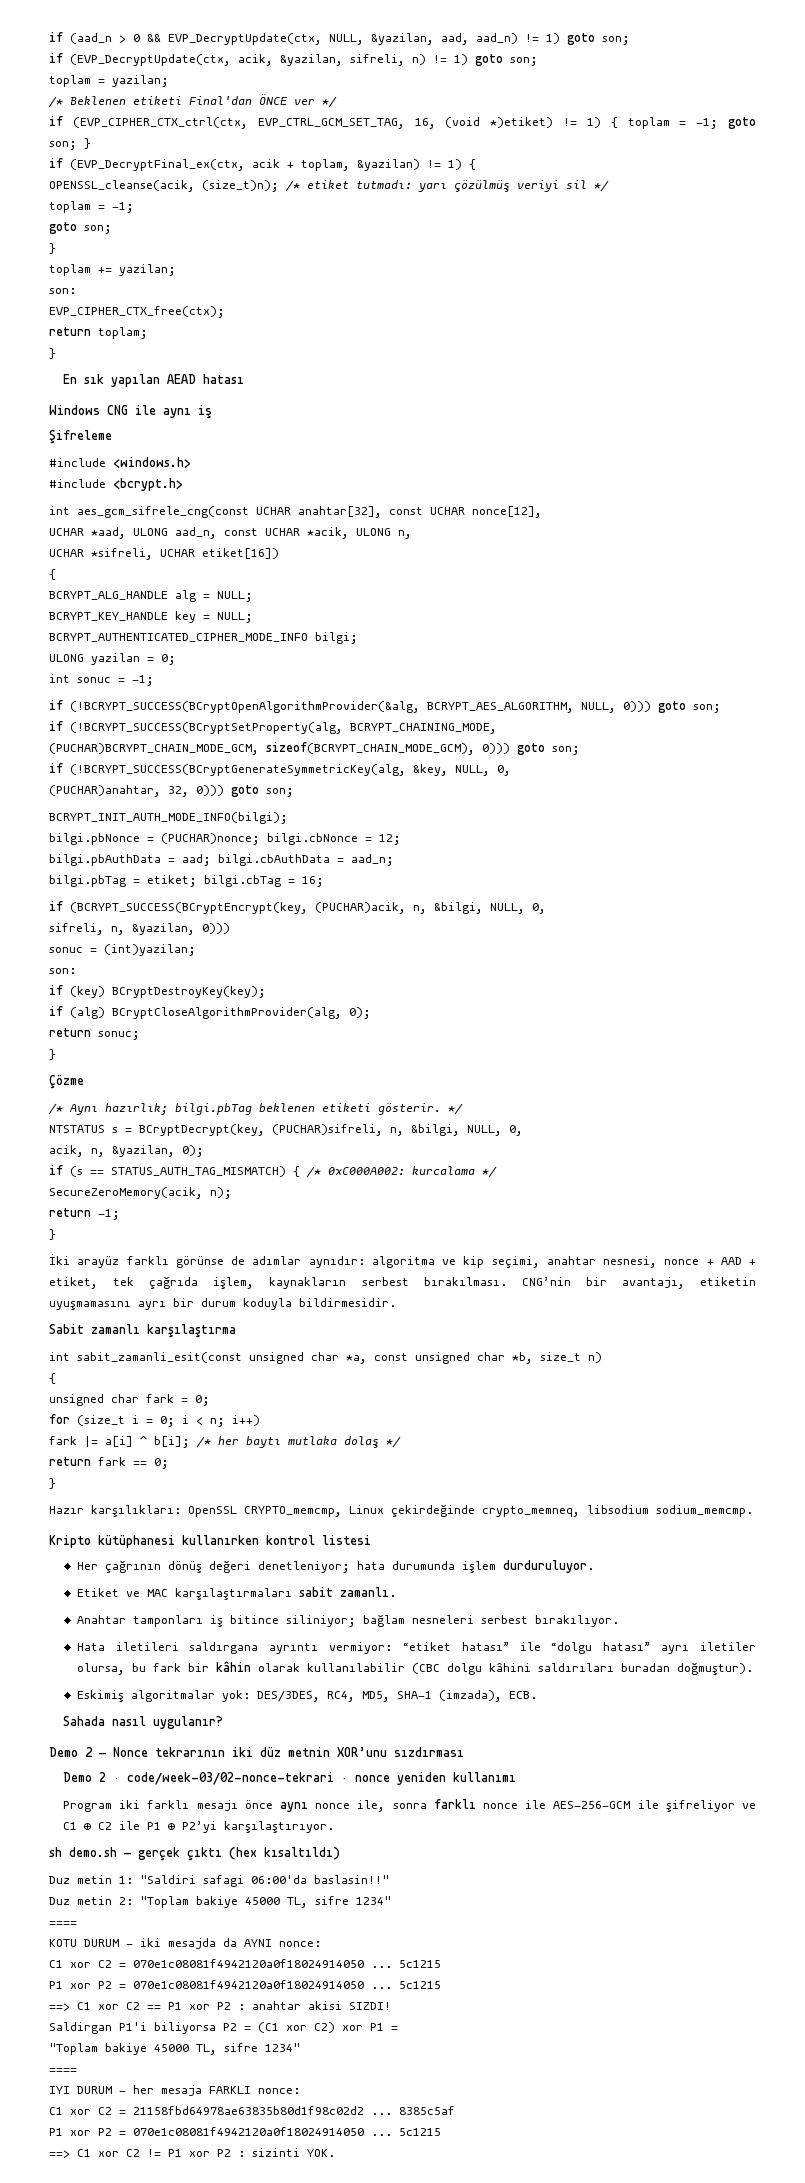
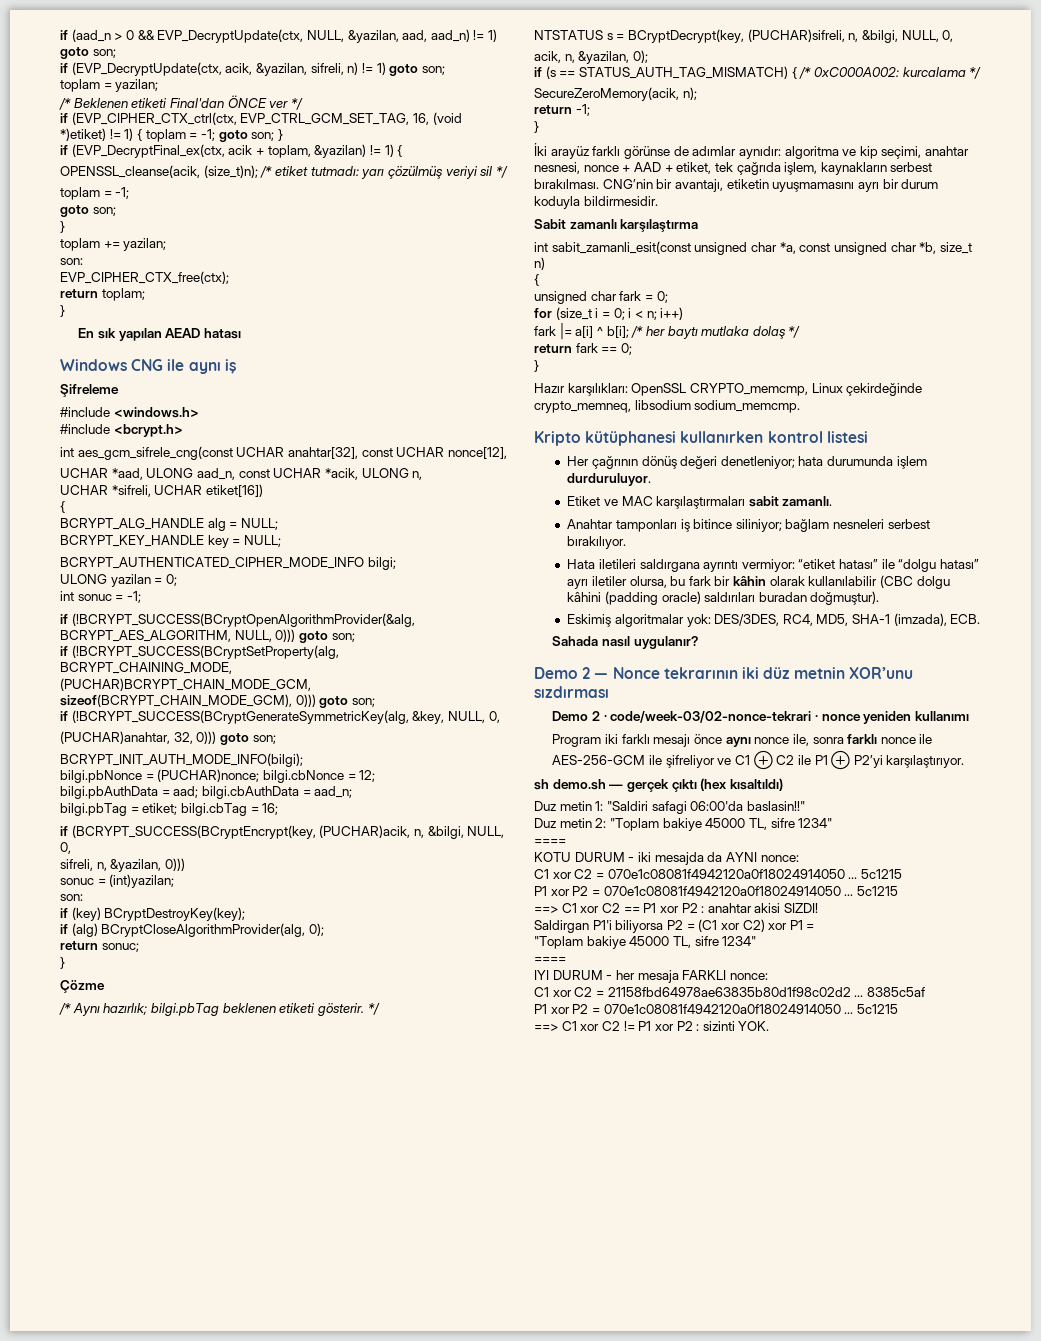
(531, 1667) none -> [604,591,701,605] (padding oracle)

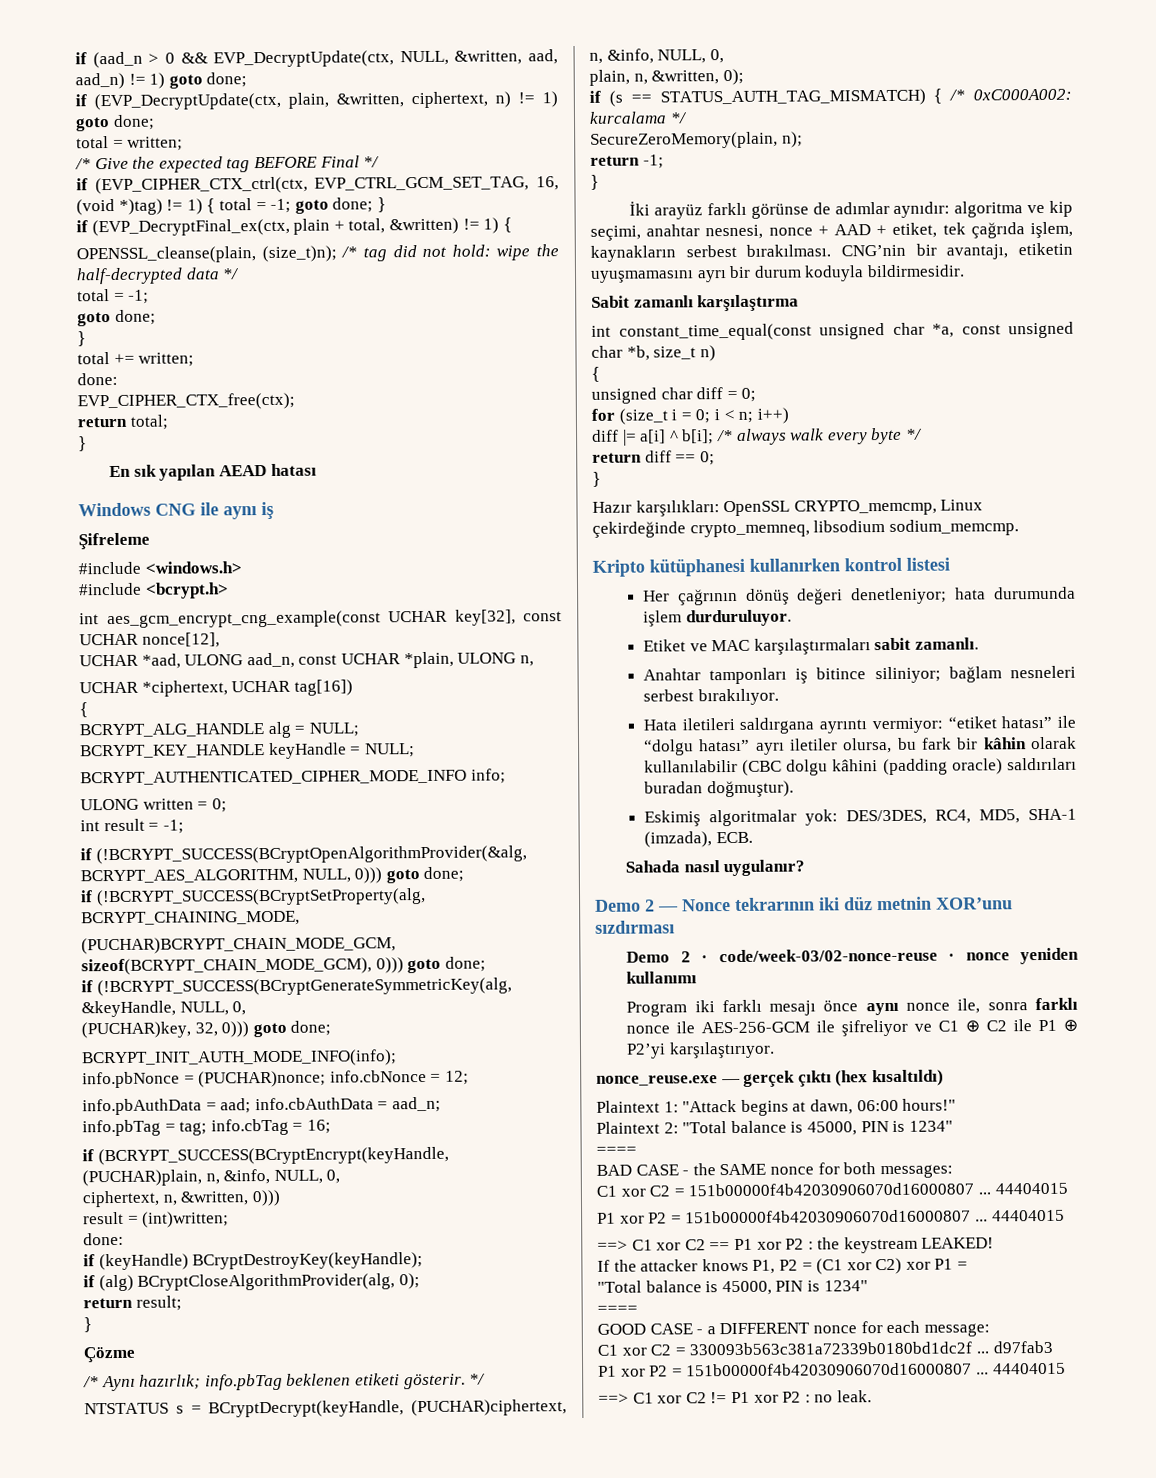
[347,30,399,43] &yazilan, -> [454,50,523,65] &written,
[92,49,116,58] son; -> [206,72,248,88] done;
[225,63,344,76] acik, &yazilan, sifreli, -> [288,91,488,109] plain, &written, ciphertext,
[421,66,445,75] [60,79,159,92] [59,95,289,110] son; // toplam = yazilan; // /* Beklenen etiketi Final'dan ÖNCE ver -> [112,114,155,130] [76,136,184,151] [75,155,360,173] done; // total = written; // /* Give the expected tag BEFORE Final
[60,128,186,142] *)etiket) != 1) { toplam -> [118,198,252,215] *)tag) != 1) { total
[251,132,275,141] son; -> [332,197,374,213] done;
[228,144,367,158] acik + toplam, &yazilan) -> [293,217,459,235] plain + total, &written)
[60,165,200,178] OPENSSL_cleanse(acik, -> [76,246,256,264] OPENSSL_cleanse(plain,
[274,166,508,179] [60,187,100,200] etiket tutmadı: yarı çözülmüş veriyi sil */ // toplam -> [362,244,559,262] [76,267,241,285] [77,289,110,302] tag did not hold: wipe the half-decrypted data */ // total
[92,207,116,216] [60,221,65,233] [60,238,167,251] [60,258,83,265] son; // } // toplam += yazilan; // son: -> [114,309,156,325] [77,331,86,347] [77,352,195,367] [77,372,118,386] done; // } // total += written; // done:
[101,288,145,301] toplam; -> [129,414,168,430] total;
[77,446,358,460] aes_gcm_sifrele_cng(const UCHAR anahtar[32], -> [106,609,516,629] aes_gcm_encrypt_cng_example(const UCHAR key[32],
[324,468,358,480] *acik, -> [403,651,454,669] *plain,
[111,484,263,497] *sifreli, UCHAR etiket[16]) -> [141,679,353,697] *ciphertext, UCHAR tag[16])
[207,535,229,548] key -> [268,742,347,760] keyHandle
[367,557,396,570] [60,574,151,587] bilgi; // ULONG yazilan -> [470,768,506,784] [80,798,194,811] info; // ULONG written
[77,594,112,601] sonuc -> [103,818,145,832] result
[331,633,355,642] son; -> [423,866,465,882] done;
[351,698,375,707] son; -> [444,956,486,972] done;
[412,711,500,724] [60,731,170,744] &key, NULL, 0, // (PUCHAR)anahtar, -> [81,1000,247,1018] [81,1021,191,1039] &keyHandle, NULL, 0, // (PUCHAR)key,
[252,735,276,744] [60,753,303,767] [60,770,142,783] son; // BCRYPT_INIT_AUTH_MODE_INFO(bilgi); // bilgi.pbNonce -> [290,1020,332,1036] [82,1049,397,1068] [82,1071,180,1089] done; // BCRYPT_INIT_AUTH_MODE_INFO(info); // info.pbNonce
[262,770,344,783] bilgi.cbNonce -> [329,1069,427,1083] info.cbNonce
[60,786,158,799] bilgi.pbAuthData -> [82,1098,202,1116] info.pbAuthData
[201,786,299,799] bilgi.cbAuthData -> [254,1097,374,1111] info.cbAuthData
[60,803,247,816] bilgi.pbTag = etiket; bilgi.cbTag -> [82,1118,289,1137] info.pbTag = tag; info.cbTag
[71,825,505,839] [60,842,71,854] [60,858,185,872] [60,874,175,888] [60,894,83,901] [60,907,246,921] (BCRYPT_SUCCESS(BCryptEncrypt(key, (PUCHAR)acik, n, &bilgi, NULL, 0, // sifreli, n, &yazilan, 0))) // sonuc = (int)yazilan; // son: // if (key) BCryptDestroyKey(key); -> [97,1146,449,1166] [82,1168,341,1187] [82,1189,281,1208] [83,1211,230,1228] [83,1232,124,1246] [83,1252,424,1271] (BCRYPT_SUCCESS(BCryptEncrypt(keyHandle, (PUCHAR)plain, n, &info, NULL, 0, // ciphertext, n, &written, 0))) // result = (int)written; // done: // if (keyHandle) BCryptDestroyKey(keyHandle);
[101,943,139,952] sonuc; -> [135,1295,182,1311] result;
[150,1003,219,1016] bilgi.pbTag -> [204,1373,283,1391] info.pbTag
[627,29,954,43] [534,51,630,64] BCryptDecrypt(key, (PUCHAR)sifreli, n, &bilgi, NULL, 0, // acik, n, &yazilan, -> [208,1399,567,1418] [589,48,724,64] [589,69,720,86] BCryptDecrypt(keyHandle, (PUCHAR)ciphertext, n, &info, NULL, 0, // plain, n, &written,
[534,87,679,101] SecureZeroMemory(acik, -> [590,131,778,149] SecureZeroMemory(plain,
[551,241,691,254] sabit_zamanli_esit(const -> [618,323,812,341] constant_time_equal(const
[619,291,642,301] fark -> [696,387,724,400] diff
[534,326,556,336] fark -> [592,429,619,442] diff
[645,326,786,339] her baytı mutlaka dolaş -> [736,427,903,445] always walk every byte
[575,343,598,353] fark -> [644,450,672,463] diff
[610,711,812,723] code/week-03/02-nonce-tekrari -> [718,948,938,963] code/week-03/02-nonce-reuse
[534,779,606,790] sh demo.sh -> [596,1075,718,1086] nonce_reuse.exe
[534,801,805,814] [534,818,833,831] [534,839,566,845] [534,852,799,865] [534,869,902,879] [534,886,898,896] Duz metin 1: "Saldiri safagi 06:00'da baslasin!!" // Duz metin 2: "Toplam bakiye 45000 TL, sifre 1234" // ==== // KOTU DURUM - iki mesajda da AYNI nonce: // C1 xor C2 = 070e1c08081f4942120a0f18024914050 ... 5c1215 // P1 xor P2 = 070e1c08081f4942120a0f18024914050 ... 5c1215 -> [596,1098,957,1116] [596,1120,953,1136] [596,1146,637,1155] [596,1162,953,1179] [596,1182,1068,1197] [597,1209,1065,1224] Plaintext 1: "Attack begins at dawn, 06:00 hours!" // Plaintext 2: "Total balance is 45000, PIN is 1234" // ==== // BAD CASE - the SAME nonce for both messages: // C1 xor C2 = 151b00000f4b42030906070d16000807 ... 44404015 // P1 xor P2 = 151b00000f4b42030906070d16000807 ... 44404015
[707,903,819,913] [534,920,664,933] anahtar akisi SIZDI! // Saldirgan P1'i biliyorsa -> [817,1236,995,1254] [597,1258,776,1274] the keystream LEAKED! // If the attacker knows P1,
[534,936,757,949] [534,957,566,963] [534,970,768,983] [534,987,925,997] [534,1004,898,1014] "Toplam bakiye 45000 TL, sifre 1234" // ==== // IYI DURUM - her mesaja FARKLI nonce: // C1 xor C2 = 21158fbd64978ae63835b80d1f98c02d2 ... 8385c5af // P1 xor P2 = 070e1c08081f4942120a0f18024914050 ... 5c1215 -> [597,1280,868,1296] [597,1305,638,1314] [597,1320,990,1337] [597,1340,1053,1356] [598,1362,1066,1377] "Total balance is 45000, PIN is 1234" // ==== // GOOD CASE - a DIFFERENT nonce for each message: // C1 xor C2 = 330093b563c381a72339b0180bd1dc2f ... d97fab3 // P1 xor P2 = 151b00000f4b42030906070d16000807 ... 44404015
[702,1021,770,1031] sizinti YOK. -> [814,1390,872,1403] no leak.

